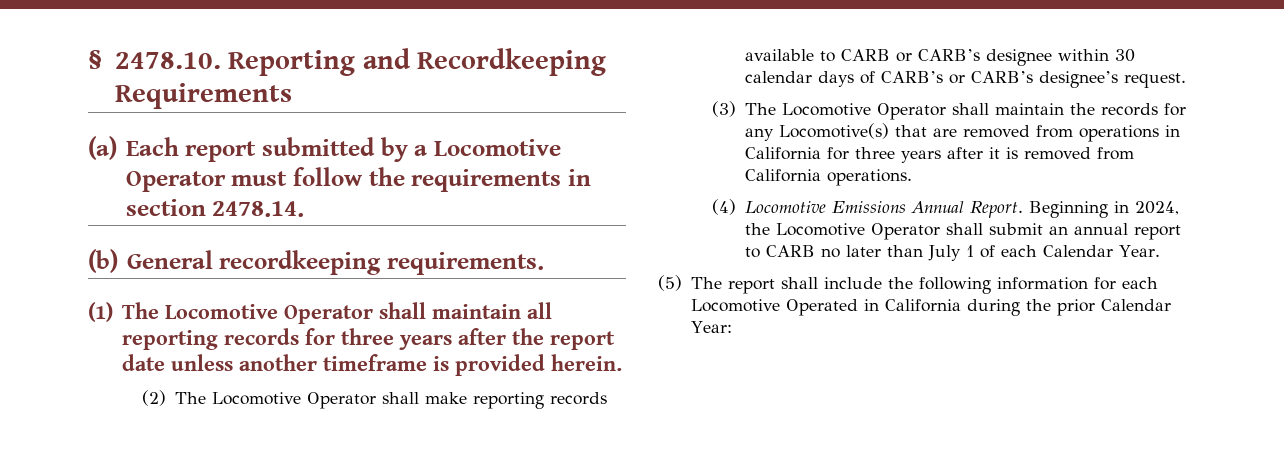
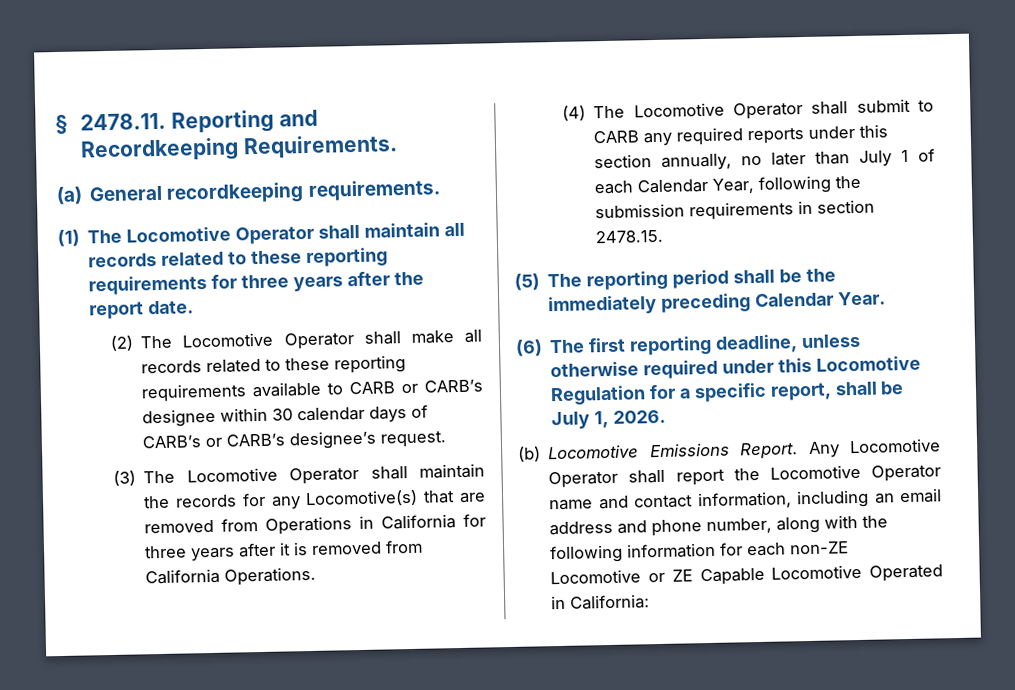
[114,52,221,69] 2478.10. -> [80,112,167,131] 2478.11.
[114,83,292,109] [88,136,561,162] [125,167,591,192] [125,199,305,217] [88,249,118,273] Requirements // (a) Each report submitted by a Locomotive Operator must follow the requirements in section 2478.14. // (b) -> [243,134,399,160] [56,186,83,206] Requirements. // (a)
[121,328,299,350] reporting records -> [88,247,388,268] [88,275,208,296] records related to these reporting requirements
[121,354,622,376] date unless another timeframe is provided herein. -> [148,300,195,315] date.
[472,392,607,409] reporting records -> [464,329,482,343] [141,355,407,374] [141,383,248,403] all records related to these reporting requirements
[1078,125,1159,142] operations -> [265,516,353,535] Operations
[826,169,912,186] operations. -> [224,566,317,586] Operations.
[744,201,1179,218] [744,223,1181,240] [744,245,815,258] Locomotive Emissions Annual Report. Beginning in 2024, the Locomotive Operator shall submit an annual report to CARB -> [593,98,934,120] [593,124,889,147] [594,153,733,171] The Locomotive Operator shall submit to CARB any required reports under this section annually,
[1118,245,1160,257] [658,275,882,294] Year. // (5) The report shall include -> [712,175,862,194] [595,199,876,221] [595,229,664,244] [514,268,836,291] [548,291,886,316] [515,333,861,357] [550,355,921,380] [550,381,905,406] [551,409,666,430] [518,438,941,462] [548,464,941,489] [549,488,942,511] [549,514,859,537] Year, following the submission requirements in section 2478.15. // (5) The reporting period shall be the immediately preceding Calendar Year. // (6) The first reporting deadline, unless otherwise required under this Locomotive Regulation for a specific report, shall be July 1, 2026. // (b) Locomotive Emissions Report. Any Locomotive Operator shall report the Locomotive Operator name and contact information, including an email address and phone number, along with
[690,299,1171,316] [690,321,732,333] Locomotive Operated in California during the prior Calendar Year: -> [790,541,850,555] [550,564,943,586] [551,594,651,610] non-ZE Locomotive or ZE Capable Locomotive Operated in California:

